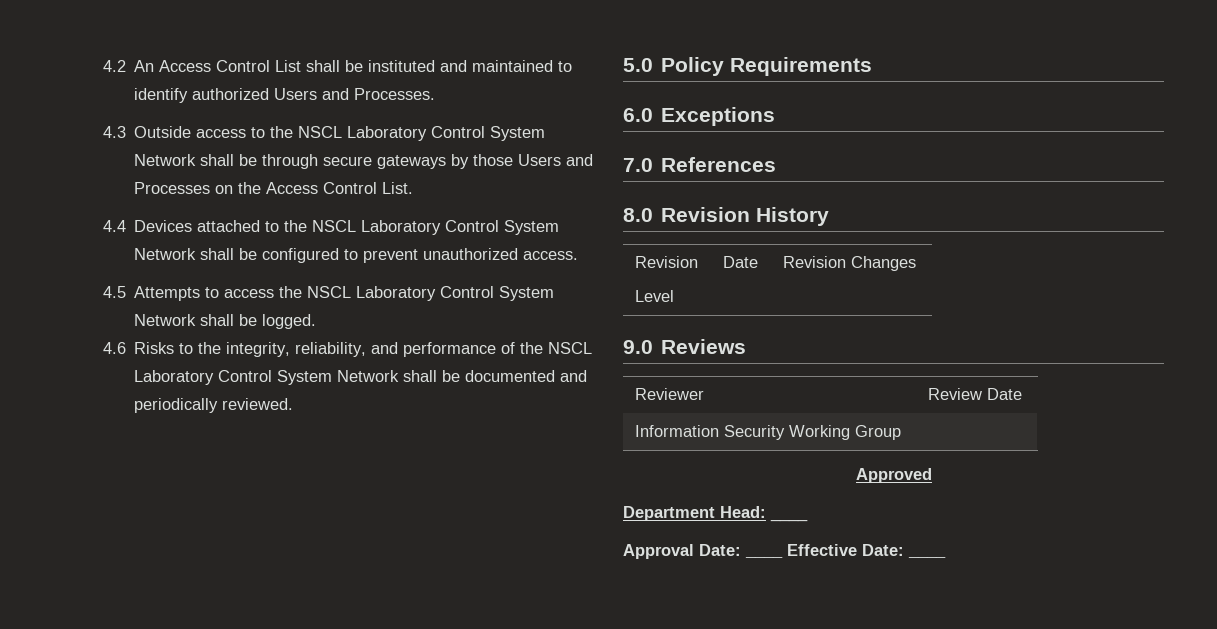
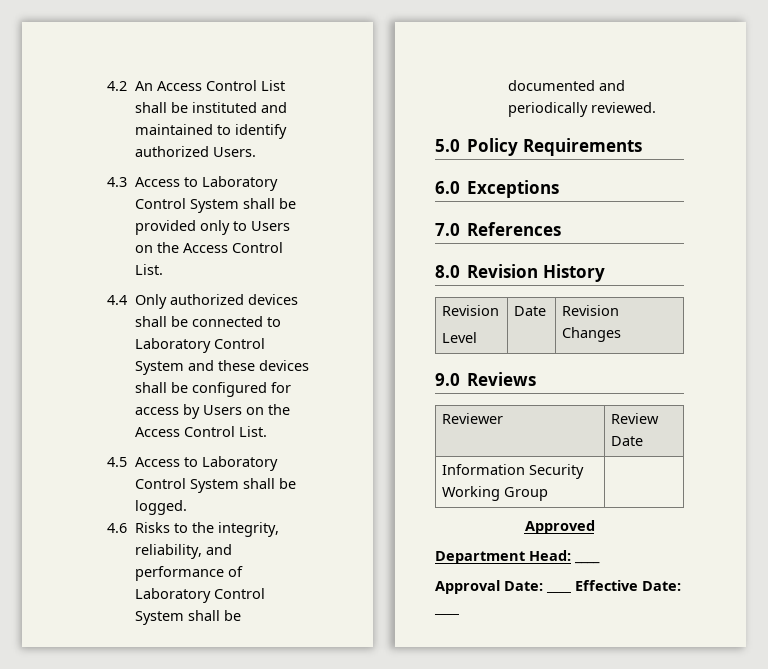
[274,88,436,100] [102,126,546,141] [134,154,594,169] [134,182,211,194] Users and Processes. // 4.3 Outside access to the NSCL Laboratory Control System Network shall be through secure gateways by those Users and Processes -> [212,147,256,157] [107,176,278,191] [134,198,296,213] [134,220,290,235] Users. // 4.3 Access to Laboratory Control System shall be provided only to Users
[134,220,560,235] [134,248,579,263] [102,286,555,301] [134,314,197,326] Devices attached to the NSCL Laboratory Control System Network shall be configured to prevent unauthorized access. // 4.5 Attempts to access the NSCL Laboratory Control System Network -> [134,294,298,309] [134,316,281,327] [134,338,265,353] [134,360,309,375] [134,382,291,397] [134,404,290,419] [134,426,267,437] [107,456,278,471] [134,478,239,493] Only authorized devices shall be connected to Laboratory Control System and these devices shall be configured for access by Users on the Access Control List. // 4.5 Access to Laboratory Control System
[520,342,593,354] [134,370,400,385] the NSCL Laboratory Control System Network -> [134,588,265,603] [134,611,184,625] Laboratory Control System

